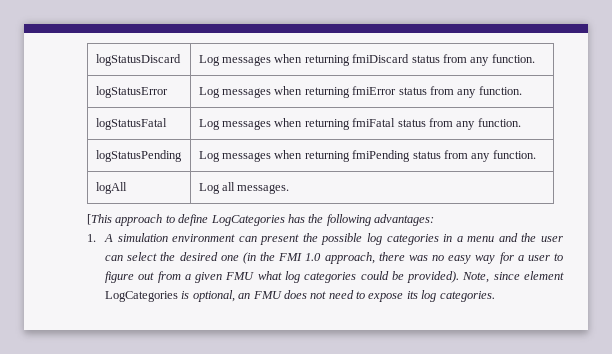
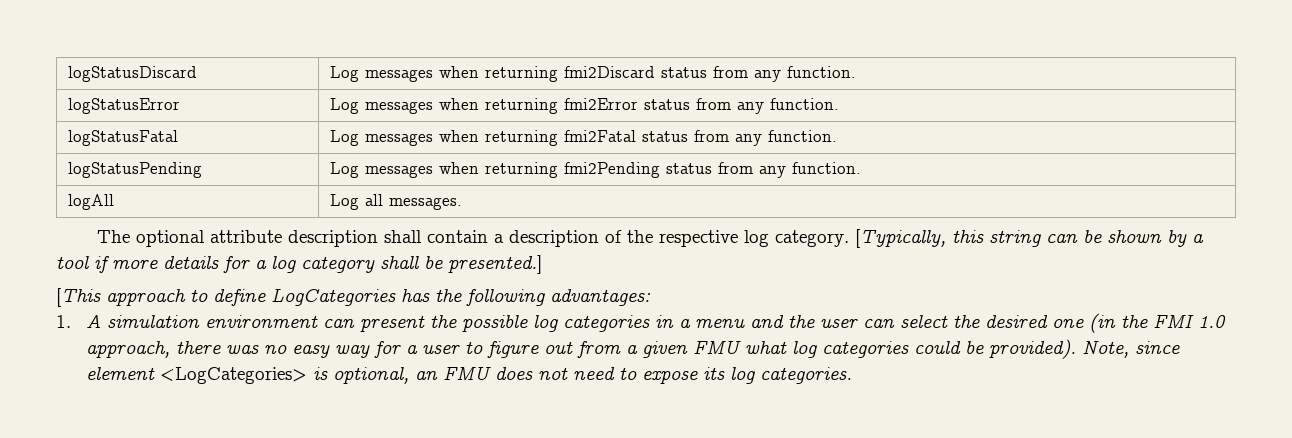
[352,54,410,63] fmiDiscard -> [564,66,656,78] fmi2Discard
[352,86,397,95] fmiError -> [564,98,639,110] fmi2Error
[352,118,396,127] fmiFatal -> [564,130,637,142] fmi2Fatal
[352,150,411,162] fmiPending -> [564,162,661,178] fmi2Pending
(290, 189) none -> [96,229,1204,248] [56,255,542,274] // The optional attribute description shall contain a description of the respective log category. [Typically, this string can be shown by a tool if more details for a log category shall be presented.]
[105,291,179,302] LogCategories -> [160,367,308,384] <LogCategories>

